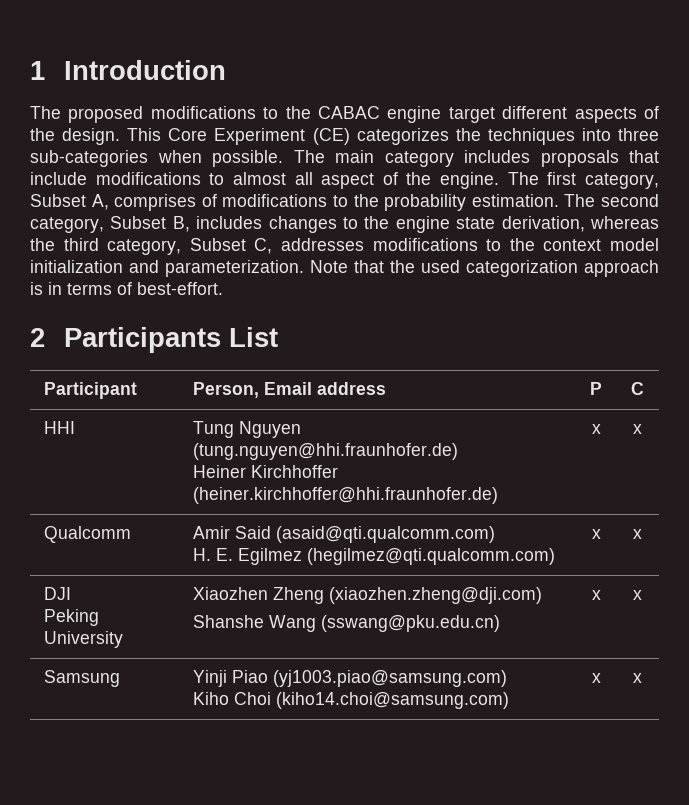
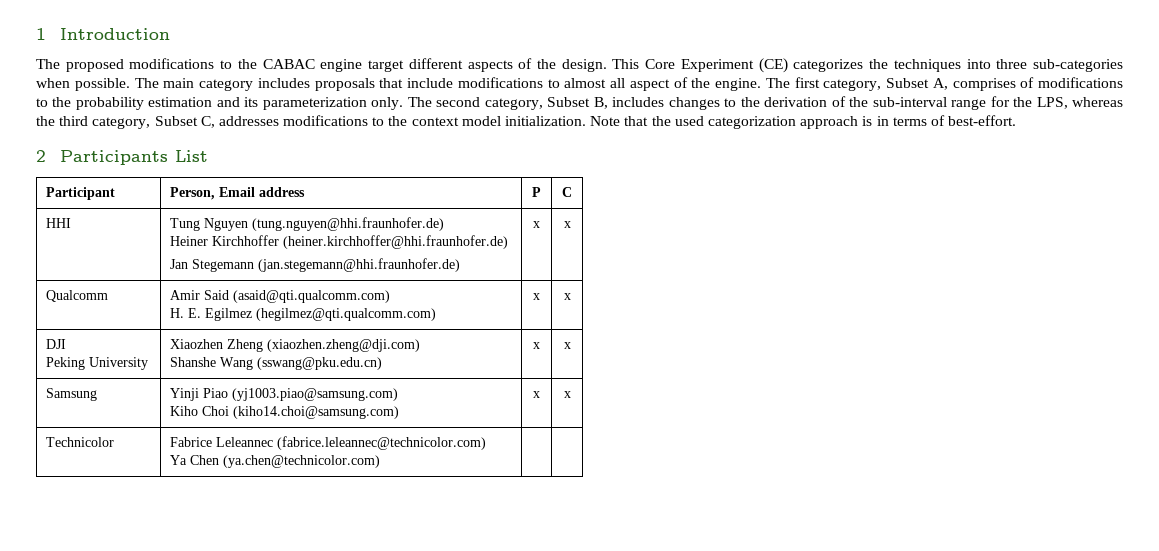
[471,194,559,207] estimation. -> [148,97,404,110] estimation and its parameterization only.
[395,216,585,233] engine state derivation, -> [764,96,1068,110] derivation of the sub-interval range for the LPS,
[30,260,304,277] initialization and parameterization. -> [505,116,587,126] initialization.
(498, 495) none -> [170,258,461,272] // Jan Stegemann (jan.stegemann@hhi.fraunhofer.de)
(642, 678) none -> [46,437,115,447] [170,436,487,450] [170,455,381,468] // Technicolor | Fabrice Leleannec (fabrice.leleannec@technicolor.com) // Ya Chen (ya.chen@technicolor.com) | |

